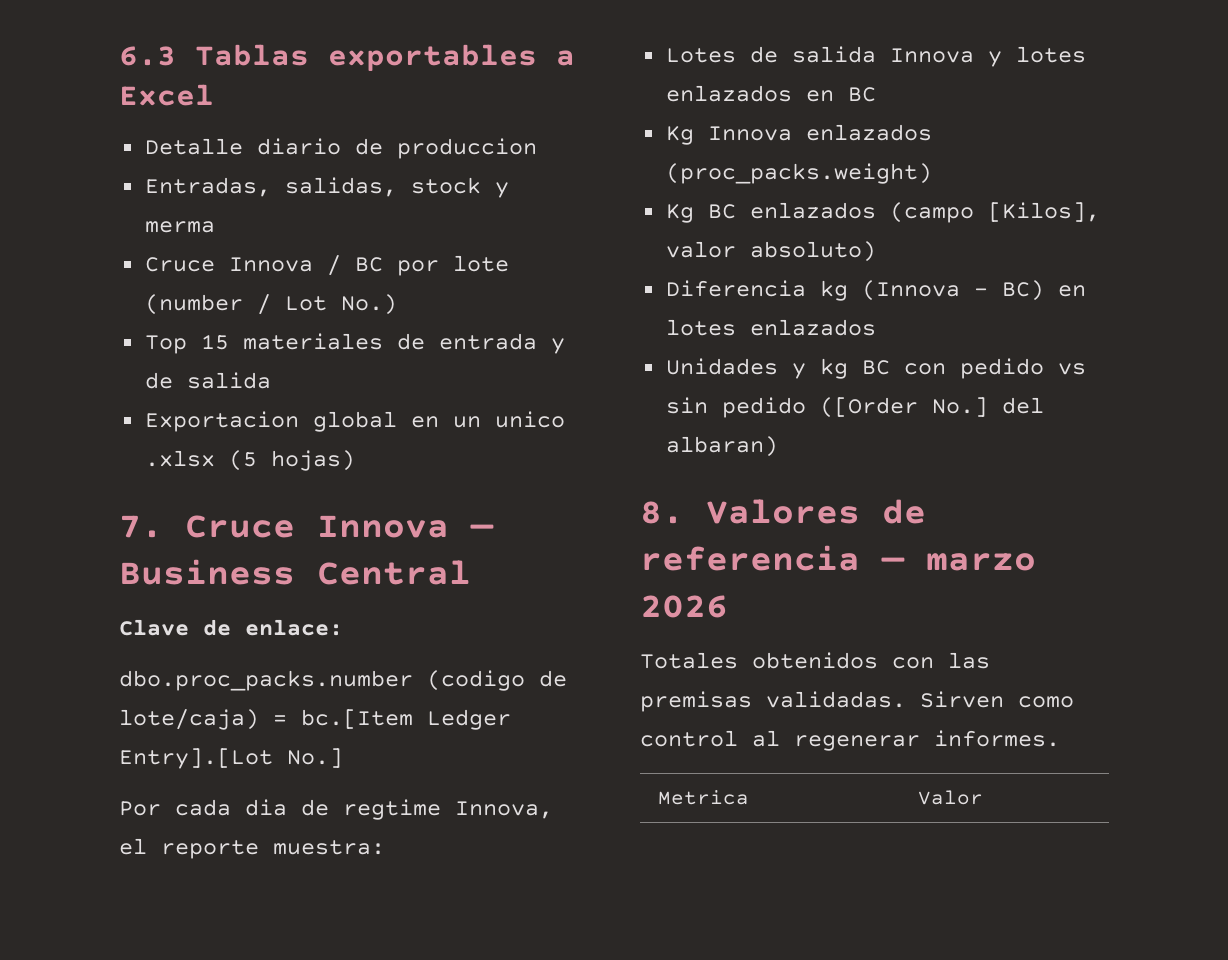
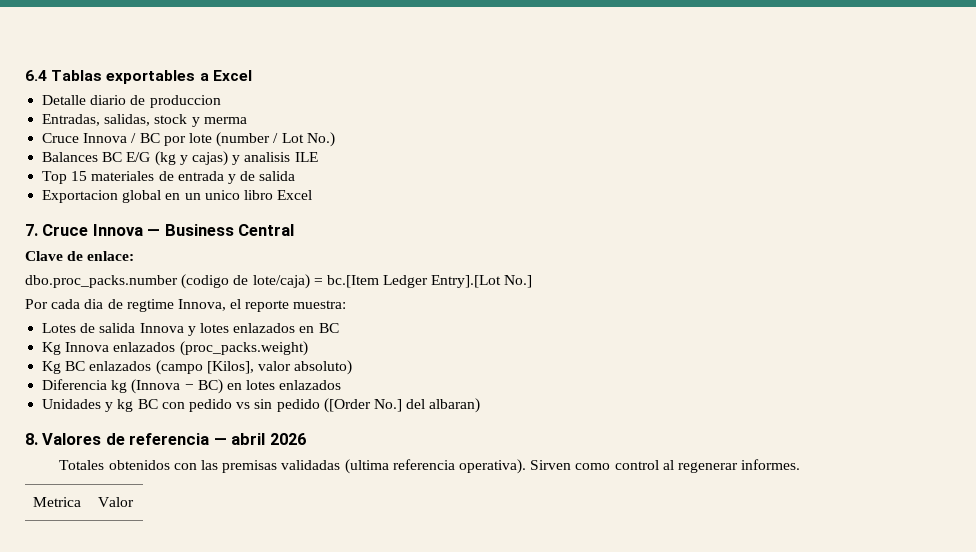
[119,46,176,66] 6.3 -> [25,70,47,81] 6.4
(397, 304) none -> [42,151,318,166] // Balances BC E/G (kg y cajas) y analisis ILE
[144,450,355,471] .xlsx (5 hojas) -> [243,190,313,200] libro Excel
[926,553,1036,571] marzo -> [231,433,266,445] abril
[766,691,906,708] validadas. -> [281,459,526,474] validadas (ultima referencia operativa).

